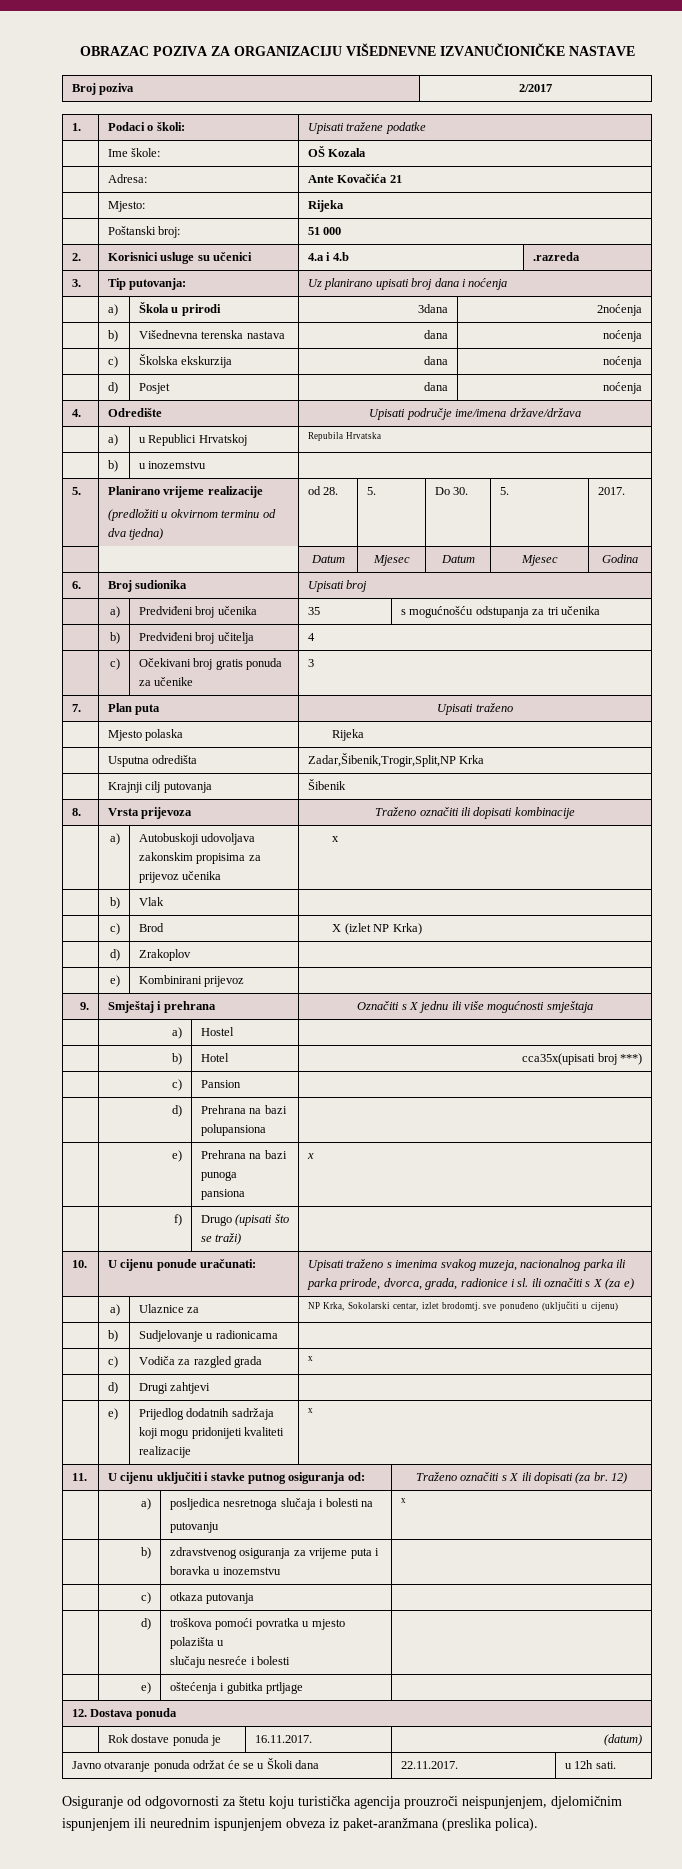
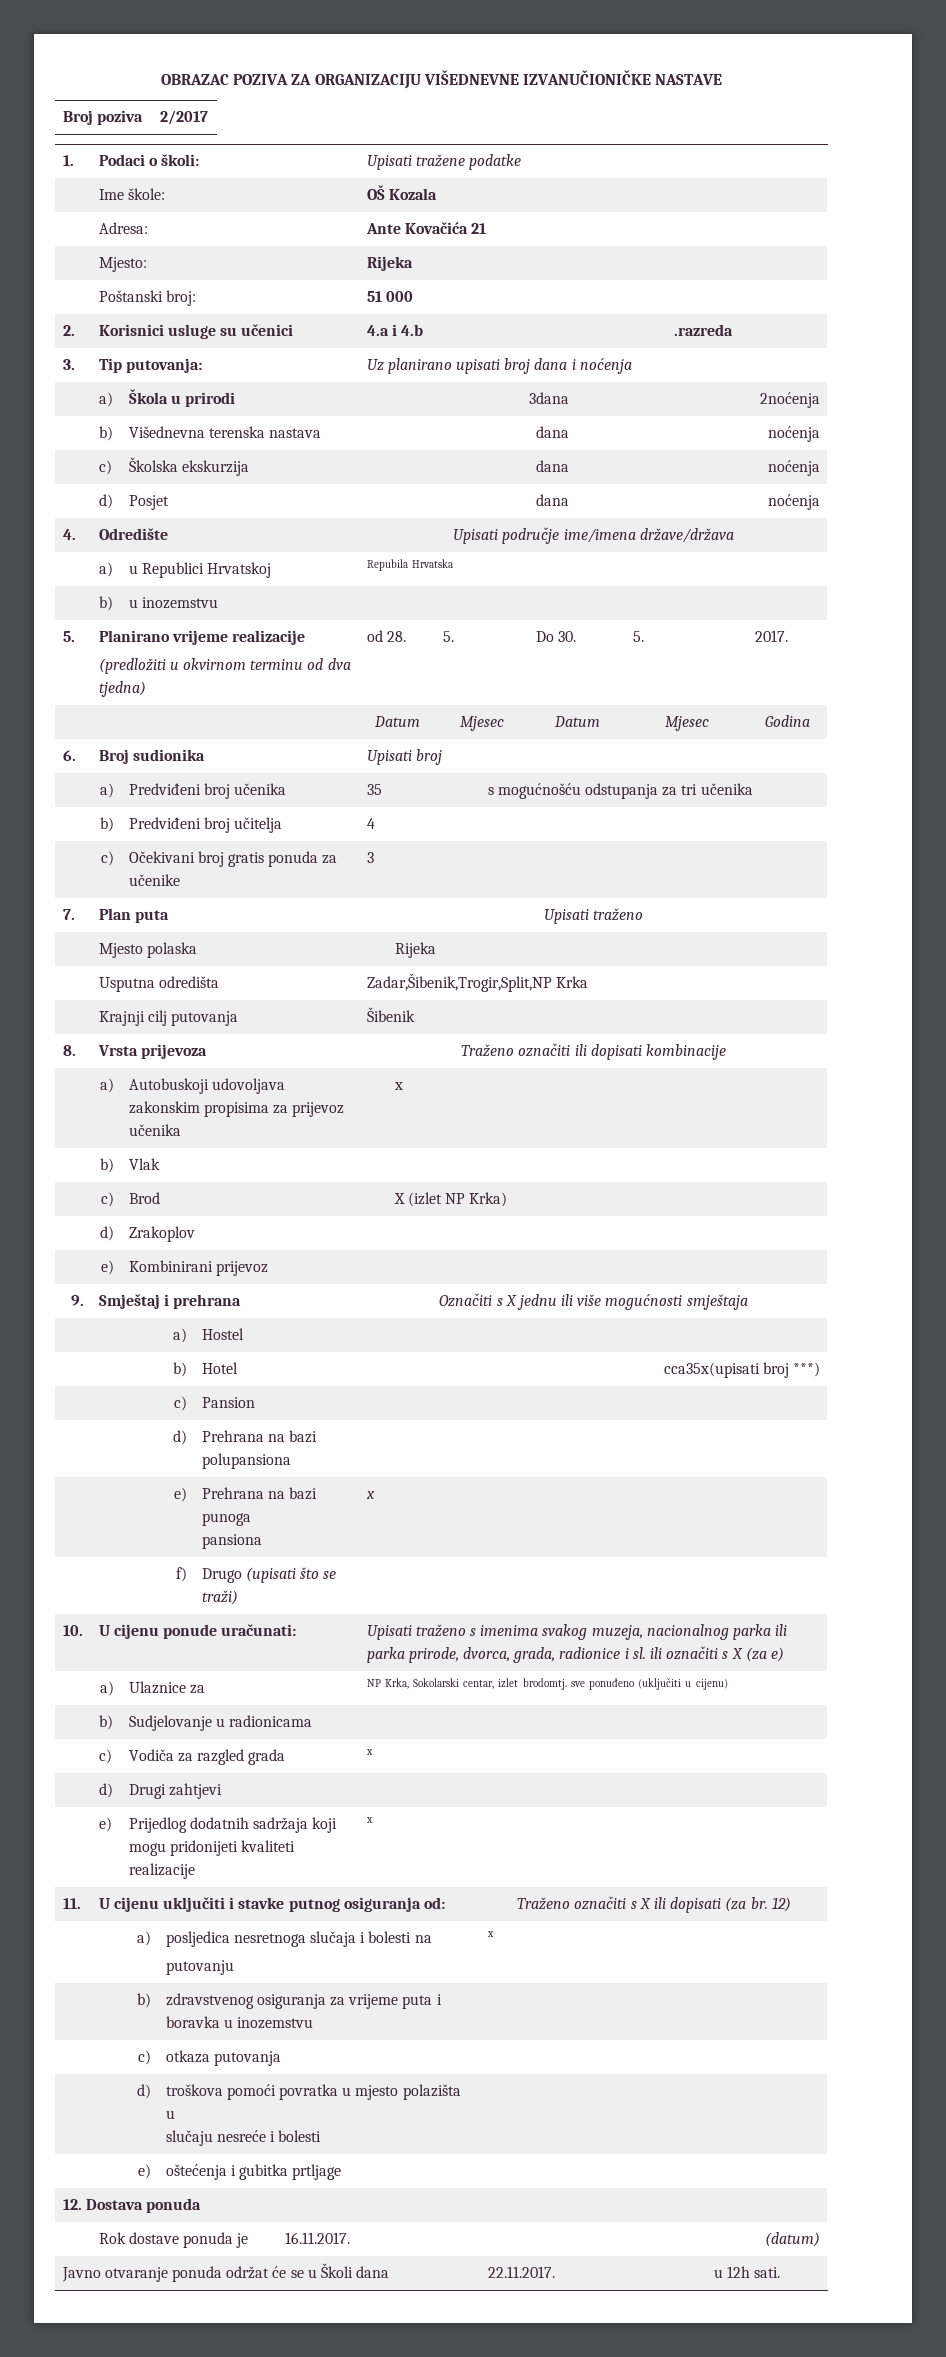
[62,1796,622,1809] [62,1818,538,1831] // Osiguranje od odgovornosti za štetu koju turistička agencija prouzroči neispunjenjem, djelomičnim ispunjenjem ili neurednim ispunjenjem obveza iz paket-aranžmana (preslika polica). -> (781, 2272) none

